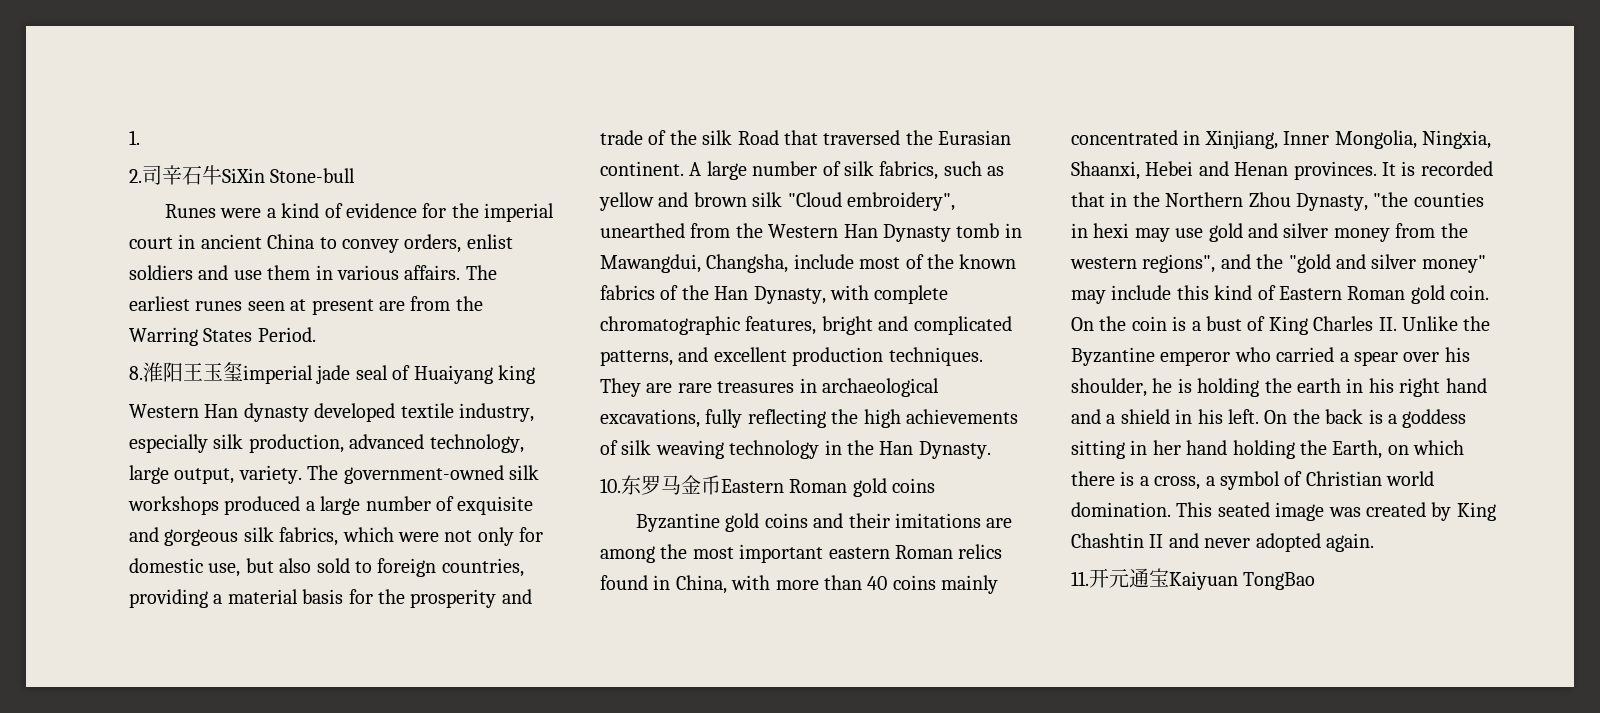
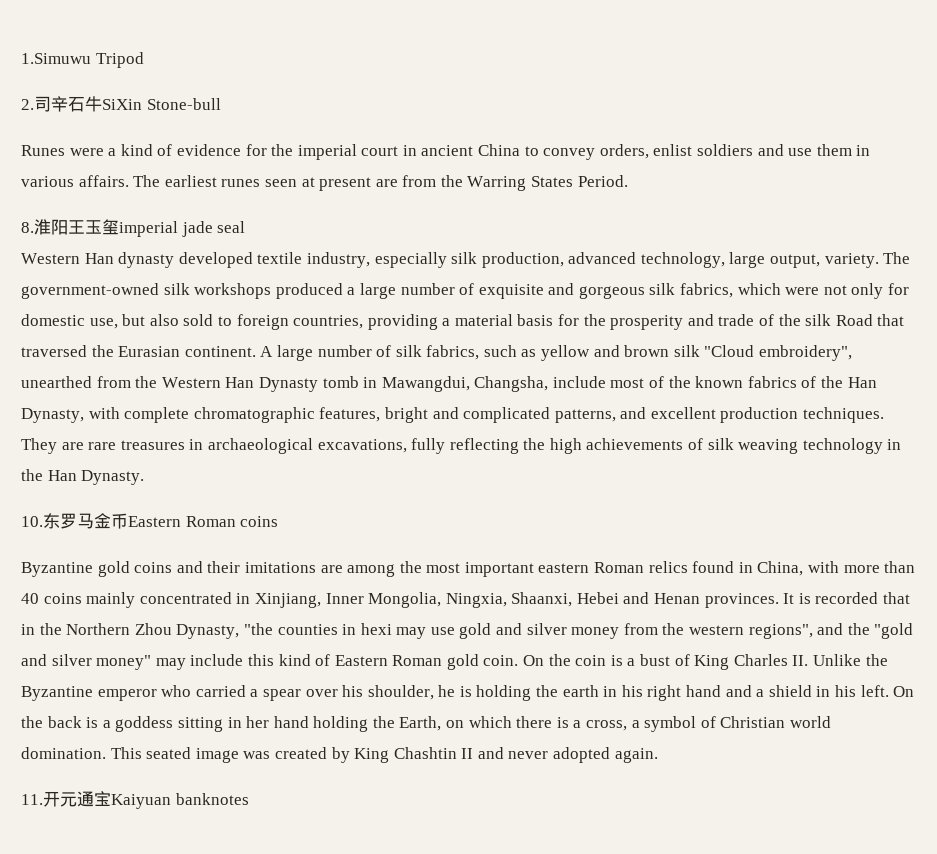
[129,130,140,145] 1. -> [21,52,144,68] 1.Simuwu Tripod
[392,365,535,384] of Huaiyang king -> (246, 227) none
[852,478,887,497] gold -> (236, 521) none
[1243,572,1316,590] TongBao -> [175,793,249,805] banknotes

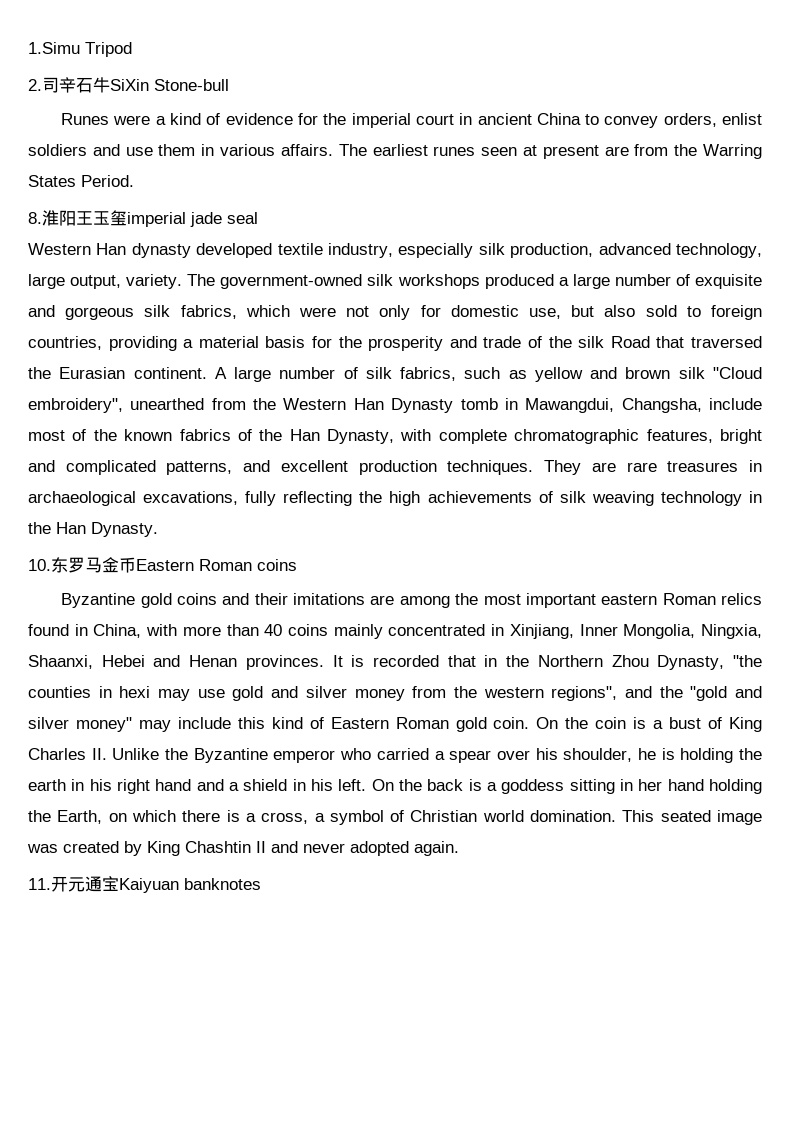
[21,53,91,64] 1.Simuwu -> [28,42,80,54] 1.Simu

